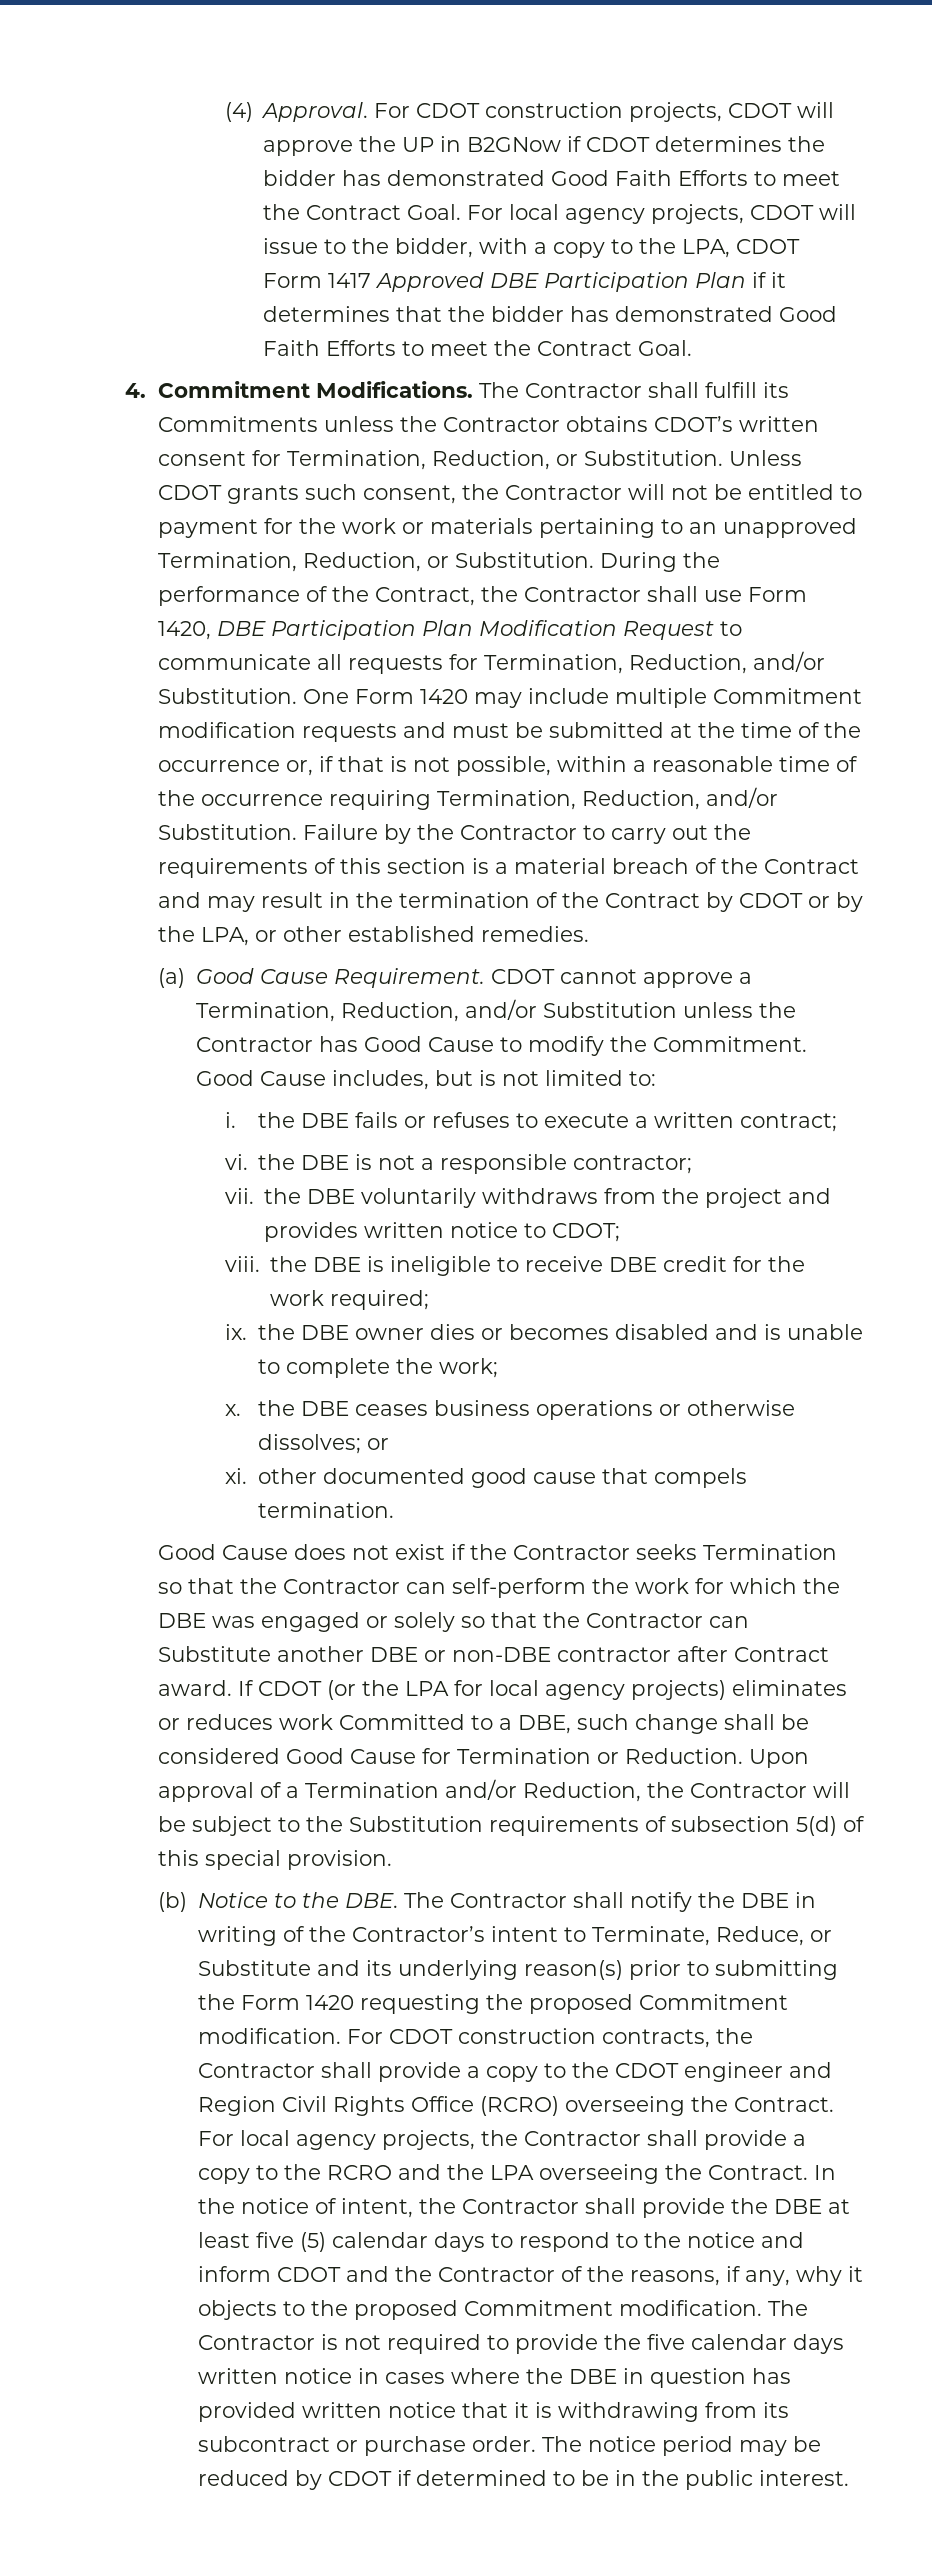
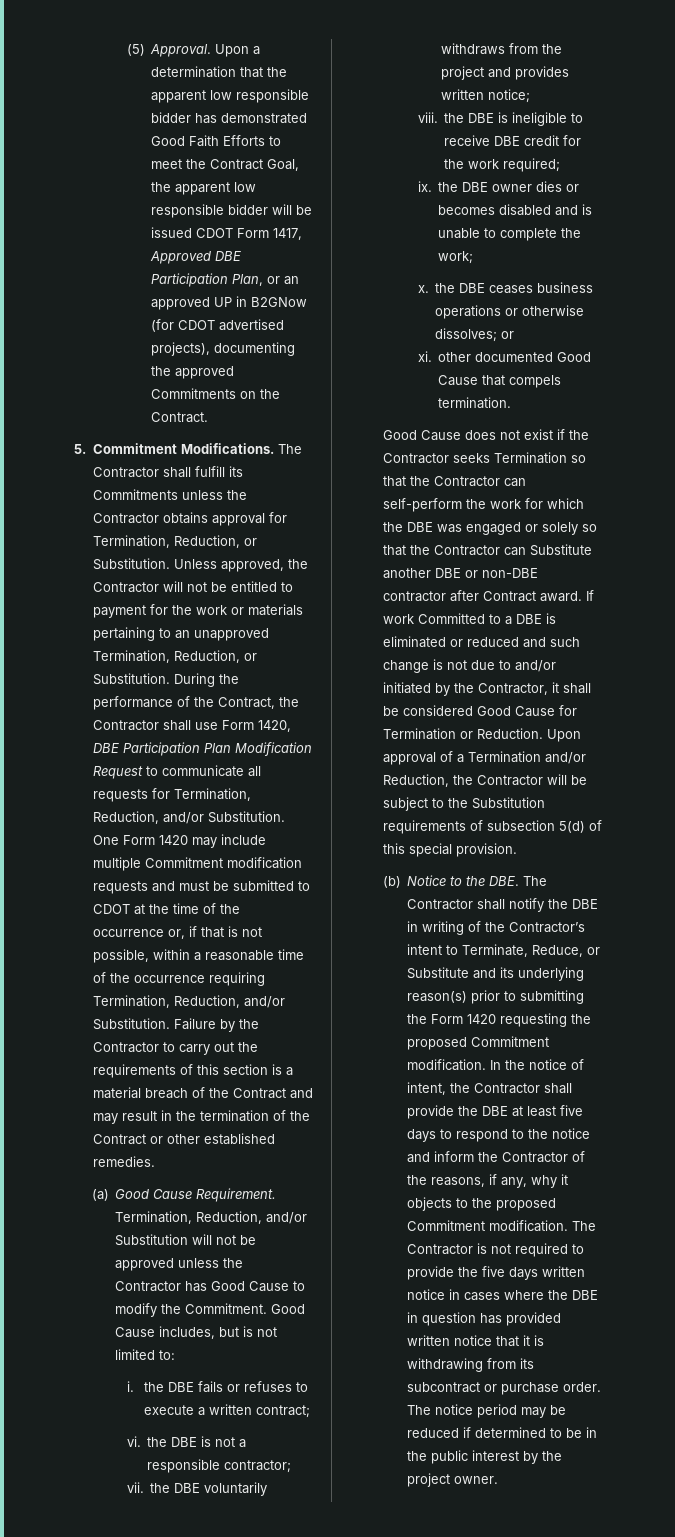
[224,102,835,122] [263,136,826,156] (4) Approval. For CDOT construction projects, CDOT will approve the UP in B2GNow if CDOT determines the -> [126,44,261,57] [151,66,288,78] [151,89,310,103] (5) Approval. Upon a determination that the apparent low responsible
[407,204,857,224] [263,238,731,258] Goal. For local agency projects, CDOT will issue to the bidder, with a copy to the LPA, -> [267,159,300,171] [151,182,257,195] [151,204,313,218] [151,227,193,238] Goal, the apparent low responsible bidder will be issued
[328,273,372,288] 1417 -> [273,228,303,240] 1417,
[695,272,787,288] [263,306,838,322] [263,340,693,356] [125,383,147,398] Plan if it determines that the bidder has demonstrated Good Faith Efforts to meet the Contract Goal. // 4. -> [232,274,300,286] [151,296,308,310] [151,319,285,332] [151,342,296,356] [151,366,235,379] [151,388,281,399] [151,412,209,423] [74,444,87,454] Plan, or an approved UP in B2GNow (for CDOT advertised projects), documenting the approved Commitments on the Contract. // 5.
[654,416,820,432] [158,451,247,466] CDOT’s written consent -> [211,513,265,526] approval
[158,484,457,504] CDOT grants such consent, -> [220,559,284,572] approved,
(665, 730) none -> [297,881,310,891] [92,904,130,914] to CDOT
[706,892,864,912] [158,926,250,946] by CDOT or by the LPA, -> (146, 1139) none
[491,969,753,988] [196,999,678,1022] CDOT cannot approve a Termination, Reduction, and/or Substitution -> [115,1211,308,1224] [115,1234,257,1246] [115,1258,175,1271] Termination, Reduction, and/or Substitution will not be approved
[450,1222,621,1242] notice to CDOT; -> [488,89,531,103] notice;
[470,1468,596,1488] good cause -> [557,352,592,362] [438,375,479,386] Good Cause
[258,1680,848,1700] [158,1714,719,1734] CDOT (or the LPA for local agency projects) eliminates or reduces work Committed to a DBE, such change -> [382,613,556,625] [382,636,580,648] [382,659,556,673] [382,682,559,696] work Committed to a DBE is eliminated or reduced and such change is not due to and/or initiated by the Contractor, it
[347,2028,754,2048] [198,2062,833,2082] [198,2096,835,2116] [198,2130,807,2150] [198,2164,809,2184] For CDOT construction contracts, the Contractor shall provide a copy to the CDOT engineer and Region Civil Rights Office (RCRO) overseeing the Contract. For local agency projects, the Contractor shall provide a copy to the RCRO and the LPA overseeing the Contract. -> (487, 1065) none
[300,2232,429,2252] (5) calendar -> (584, 1110) none
[277,2266,390,2282] CDOT and -> (475, 1156) none
[691,2334,788,2350] calendar -> (506, 1271) none
[295,2470,393,2490] by CDOT -> (460, 1433) none
[759,2470,850,2486] interest. -> [472,1450,563,1464] [407,1473,499,1487] interest by the project owner.

